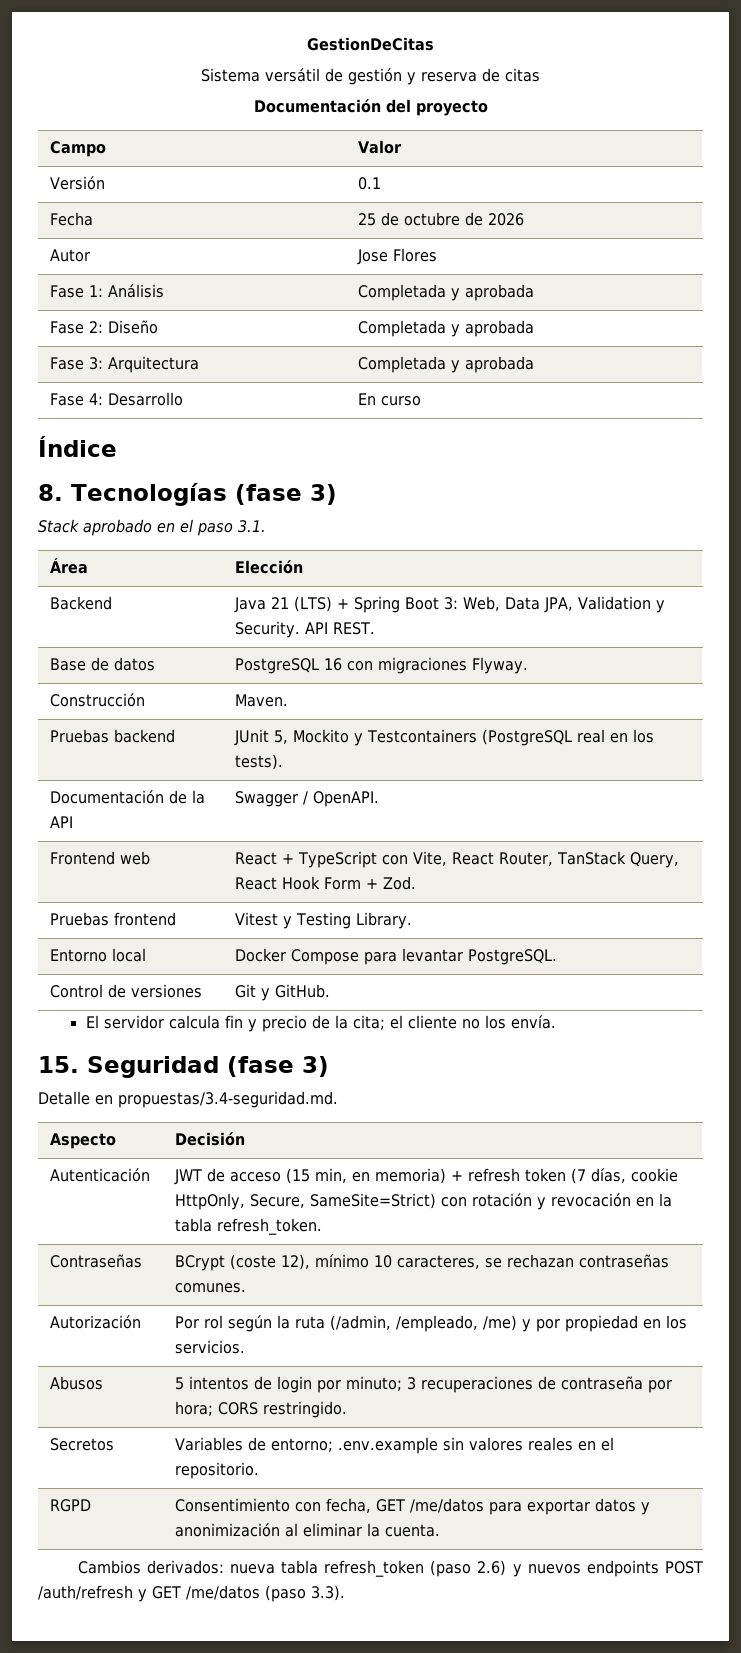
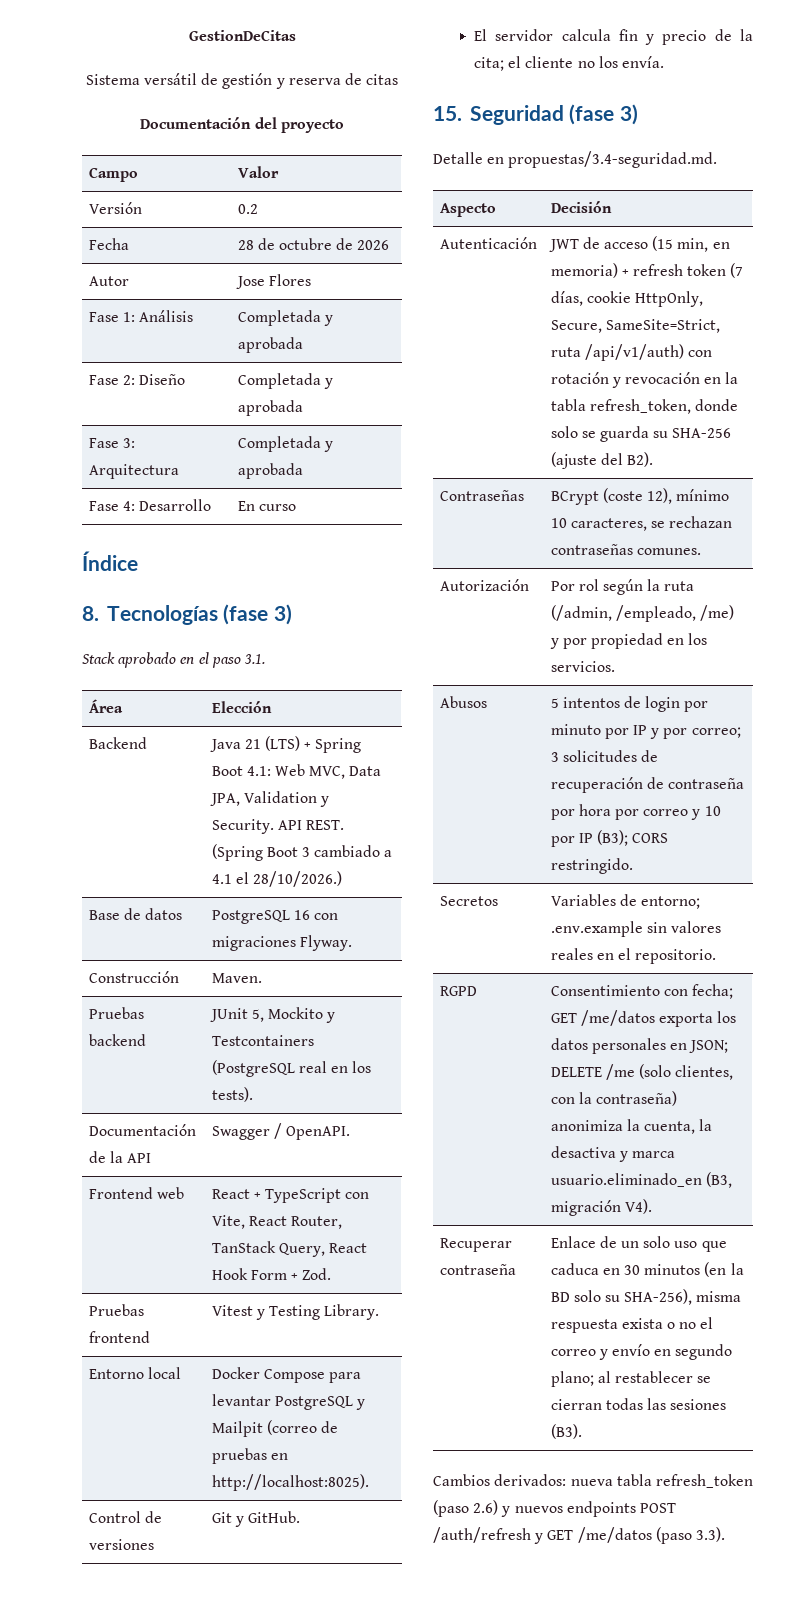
[358,177,382,190] 0.1 -> [237,204,258,214] 0.2
[358,213,377,226] 25 -> [237,240,254,250] 28
[444,596,501,611] 3: Web, -> [246,764,346,779] 4.1: Web MVC,
(376, 628) none -> [211,844,393,861] [211,871,343,887] (Spring Boot 3 cambiado a 4.1 el 28/10/2026.)
[468,949,558,965] PostgreSQL. -> [274,1396,366,1410] [211,1420,339,1437] [211,1448,288,1464] [211,1474,369,1491] PostgreSQL y Mailpit (correo de pruebas en http://localhost:8025).
[310,1193,437,1209] SameSite=Strict) -> [605,319,720,333] [550,344,684,361] SameSite=Strict, ruta /api/v1/auth)
[217,1218,323,1235] refresh_token. -> [589,399,739,414] [550,426,732,442] [550,452,654,469] refresh_token, donde solo se guarda su SHA-256 (ajuste del B2).
[346,1376,673,1393] [175,1401,214,1416] minuto; 3 recuperaciones de contraseña por hora; -> [550,724,741,739] [550,750,659,762] [550,777,745,793] [550,804,721,820] [550,830,629,847] minuto por IP y por correo; 3 solicitudes de recuperación de contraseña por hora por correo y 10 por IP (B3);
[326,1498,651,1515] [175,1523,441,1537] fecha, GET /me/datos para exportar datos y anonimización al eliminar la cuenta. -> [692,984,734,999] [550,1010,737,1027] [550,1038,729,1054] [550,1064,734,1080] [550,1091,678,1106] [550,1119,713,1134] [550,1146,676,1162] [550,1172,732,1188] [550,1199,652,1216] [439,1238,512,1252] [439,1264,516,1275] [550,1236,727,1252] [550,1262,744,1277] [550,1289,742,1305] [550,1317,714,1333] [550,1344,733,1360] [550,1371,712,1387] [550,1398,727,1410] [550,1424,582,1439] fecha; GET /me/datos exporta los datos personales en JSON; DELETE /me (solo clientes, con la contraseña) anonimiza la cuenta, la desactiva y marca usuario.eliminado_en (B3, migración V4). // Recuperar contraseña | Enlace de un solo uso que caduca en 30 minutos (en la BD solo su SHA-256), misma respuesta exista o no el correo y envío en segundo plano; al restablecer se cierran todas las sesiones (B3).

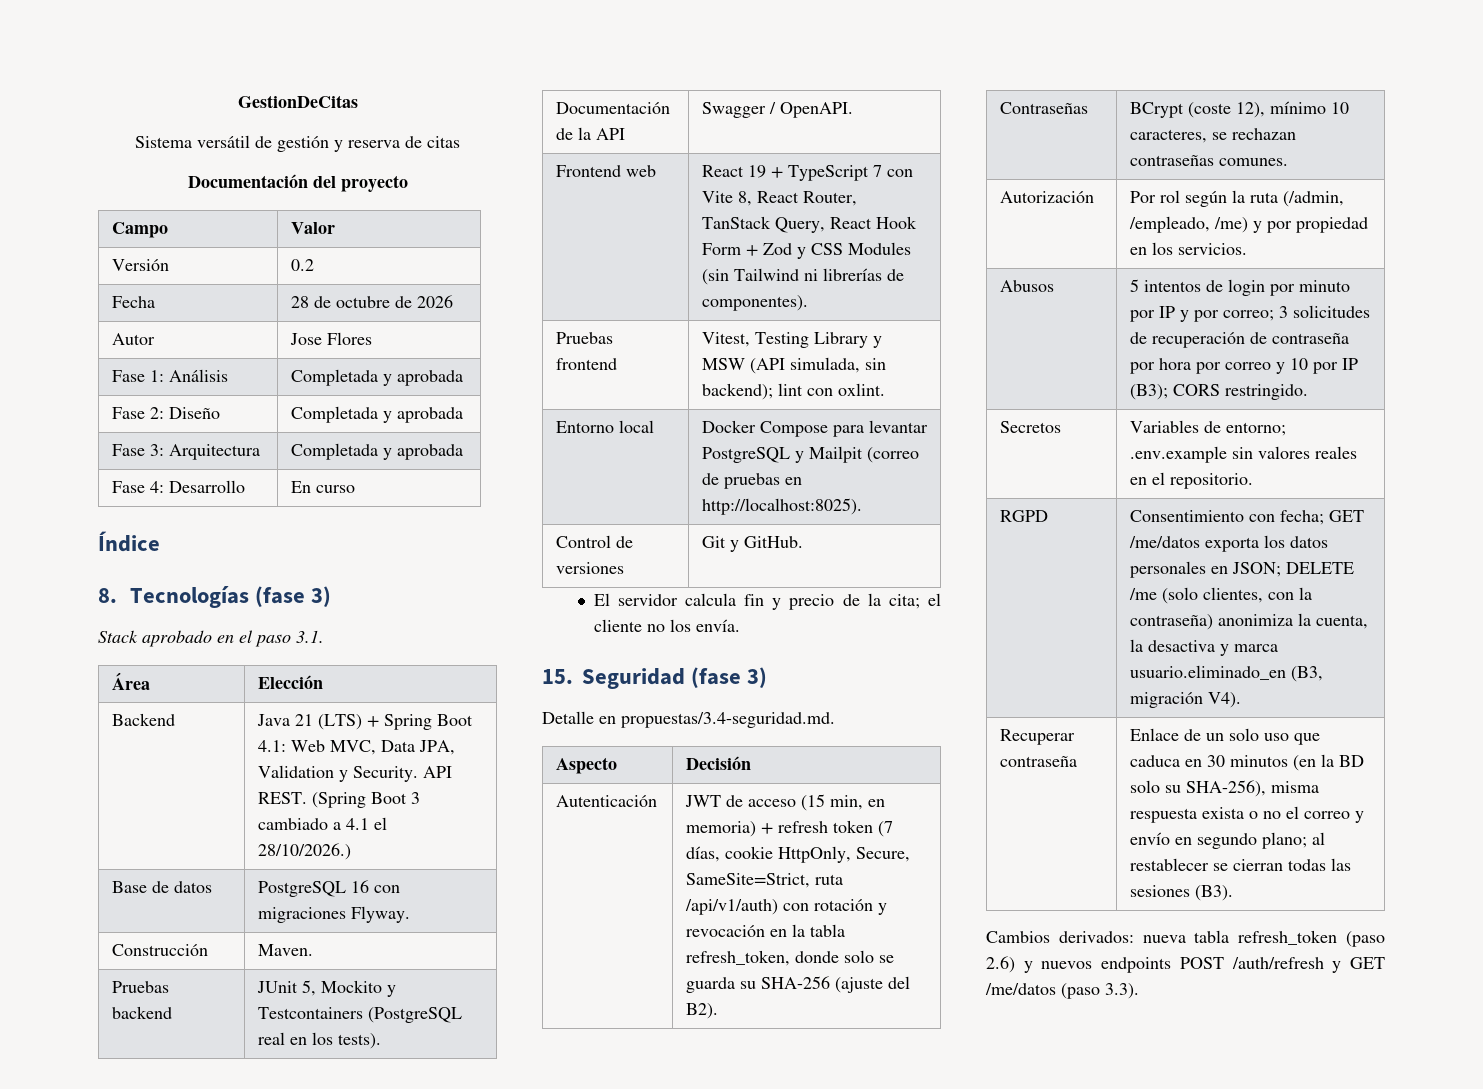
(250, 1194) none -> [747,165,766,178] 19
[345,1192,370,1199] [211,1215,245,1229] con Vite, -> [872,165,913,177] [701,191,752,206] 7 con Vite 8,
[302,1268,332,1280] [88,1304,144,1316] [88,1331,150,1343] [211,1304,380,1320] Zod. // Pruebas frontend | Vitest y Testing Library. -> [762,242,911,259] [701,268,904,285] [701,295,808,311] [555,332,613,344] [555,358,617,370] [701,332,882,348] [701,357,886,374] [701,383,885,400] Zod y CSS Modules (sin Tailwind ni librerías de componentes). // Pruebas frontend | Vitest, Testing Library y MSW (API simulada, sin backend); lint con oxlint.

